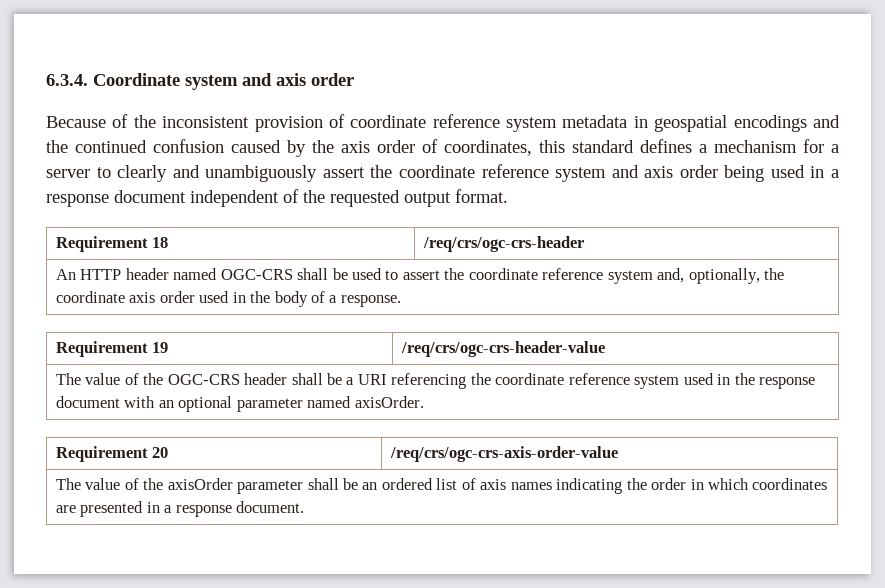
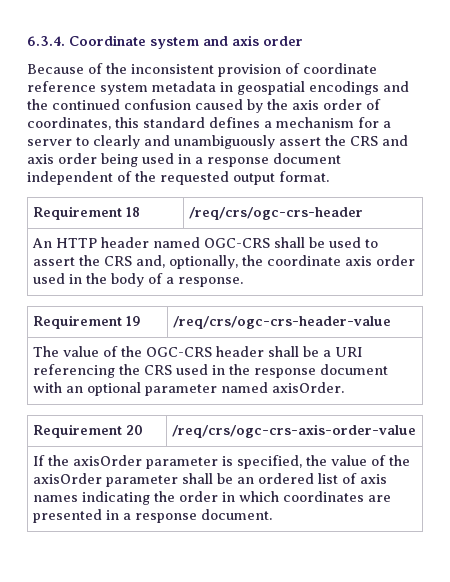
[398,164,607,182] coordinate reference system -> [350,136,378,146] CRS
[468,268,653,284] coordinate reference system -> [104,256,133,266] CRS
[495,373,680,389] coordinate reference system -> [144,365,173,375] CRS
[55,478,81,490] The -> [33,455,328,469] If the axisOrder parameter is specified, the

